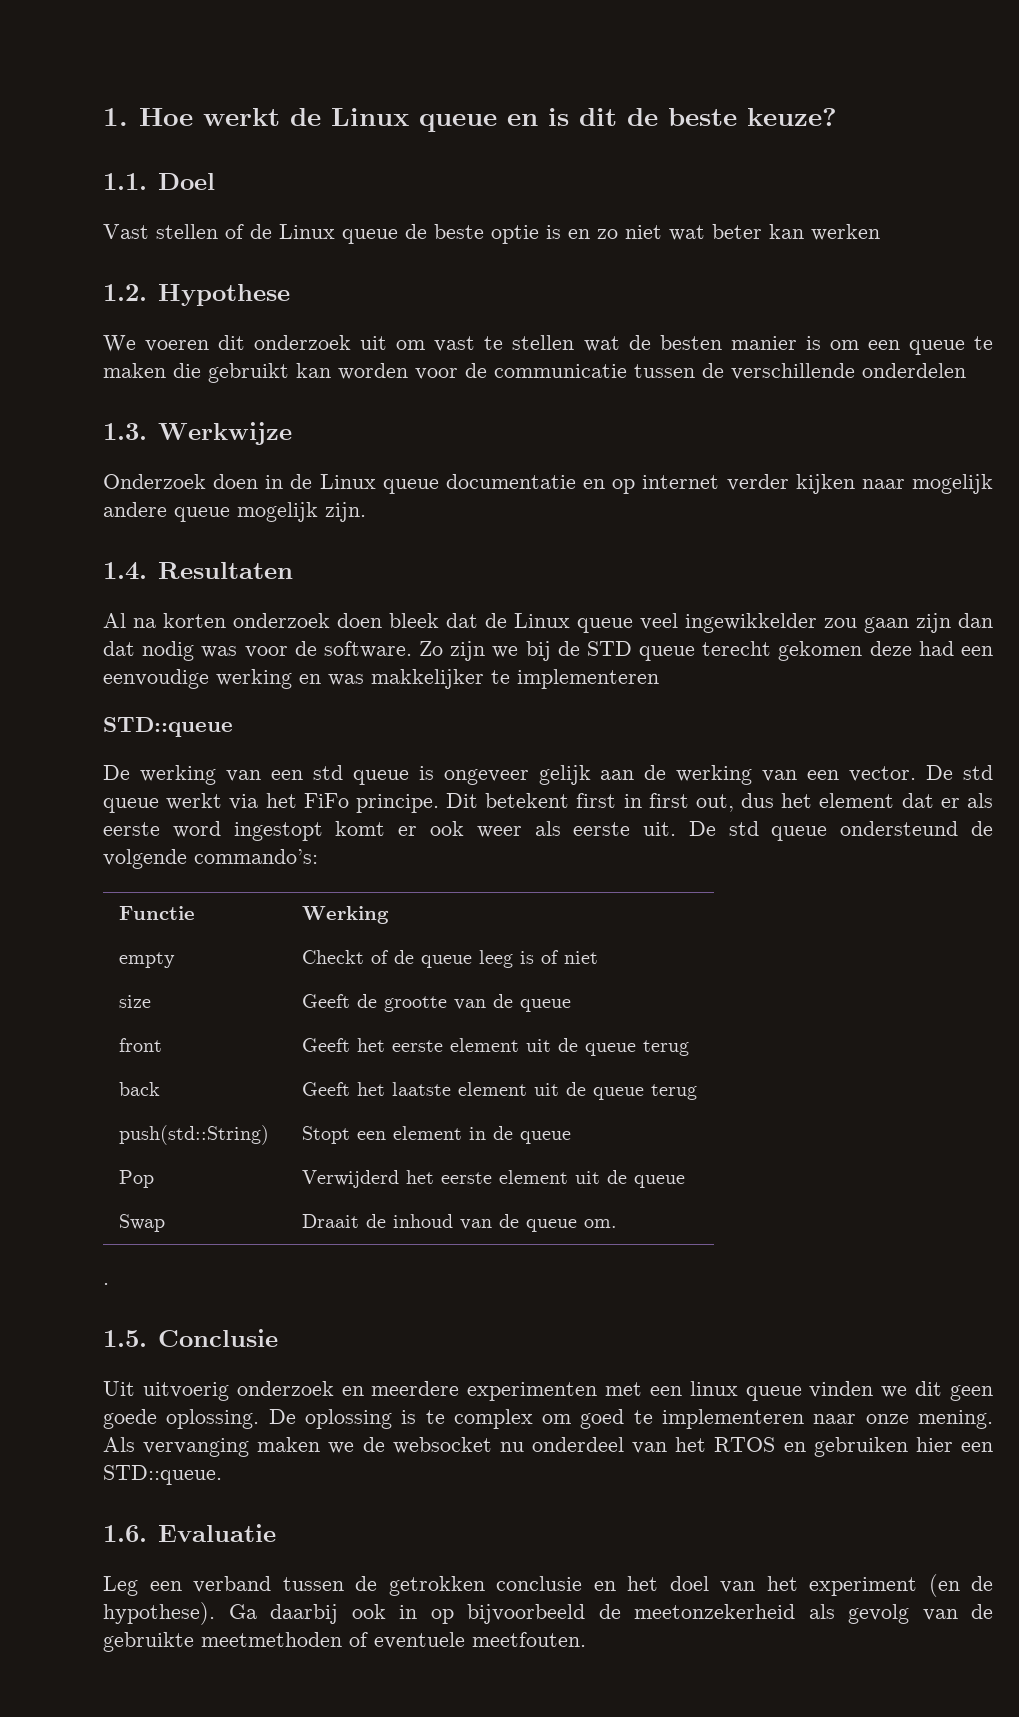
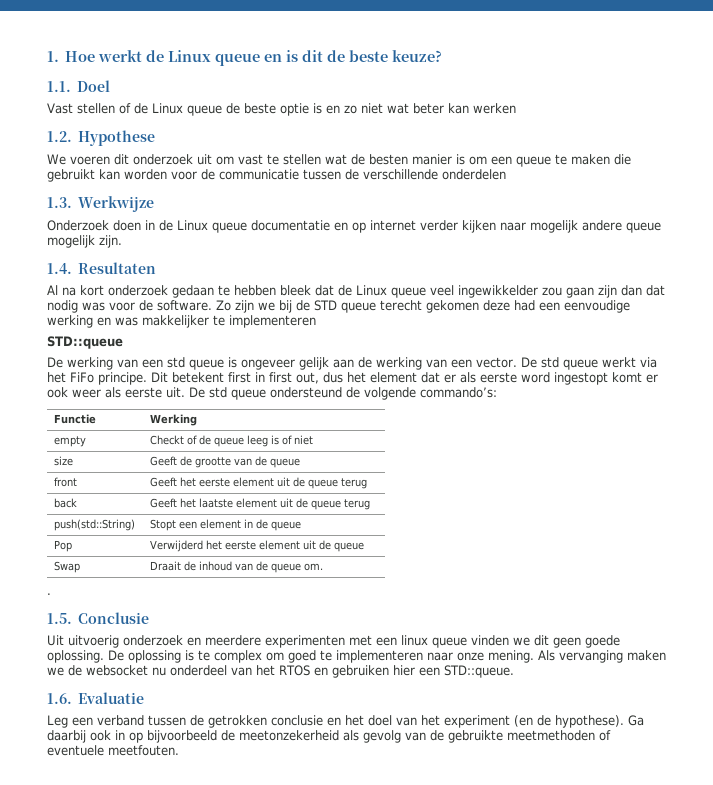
[163,613,382,628] korten onderzoek doen -> [80,285,276,298] kort onderzoek gedaan te hebben

